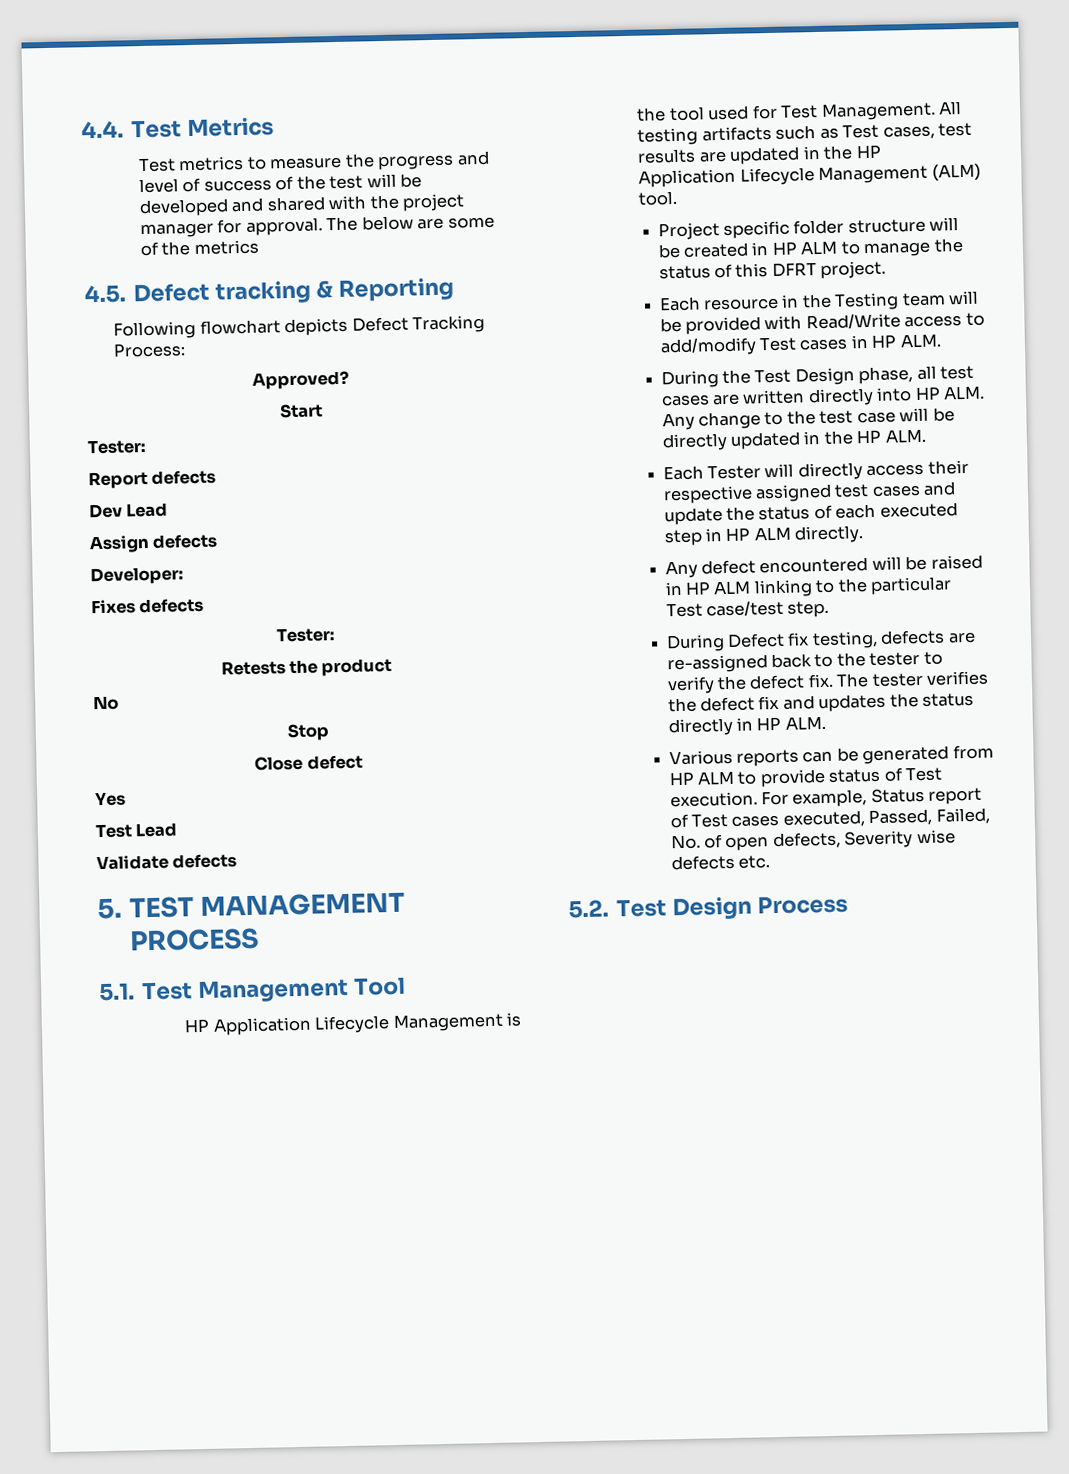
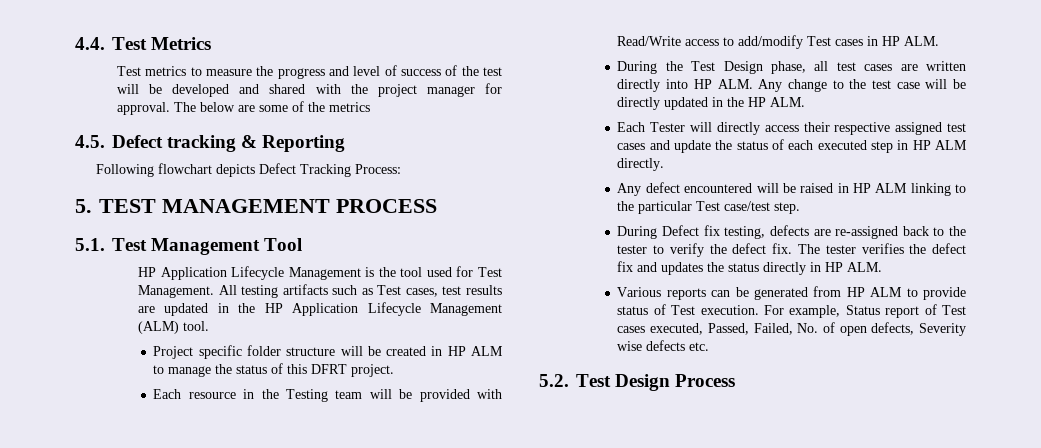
[252,370,349,390] [280,403,323,419] [87,439,147,455] [88,469,217,490] [89,502,169,519] [89,533,218,554] [90,566,184,586] [91,597,205,615] [276,627,335,643] [220,657,393,677] [93,695,119,711] [286,723,330,742] [254,754,363,771] [95,791,126,807] [95,822,178,839] [96,853,238,871] // Approved? // Start // Tester: // Report defects // Dev Lead // Assign defects // Developer: // Fixes defects // Tester: // Retests the product // No // Stop // Close defect // Yes // Test Lead // Validate defects -> (402, 169) none

